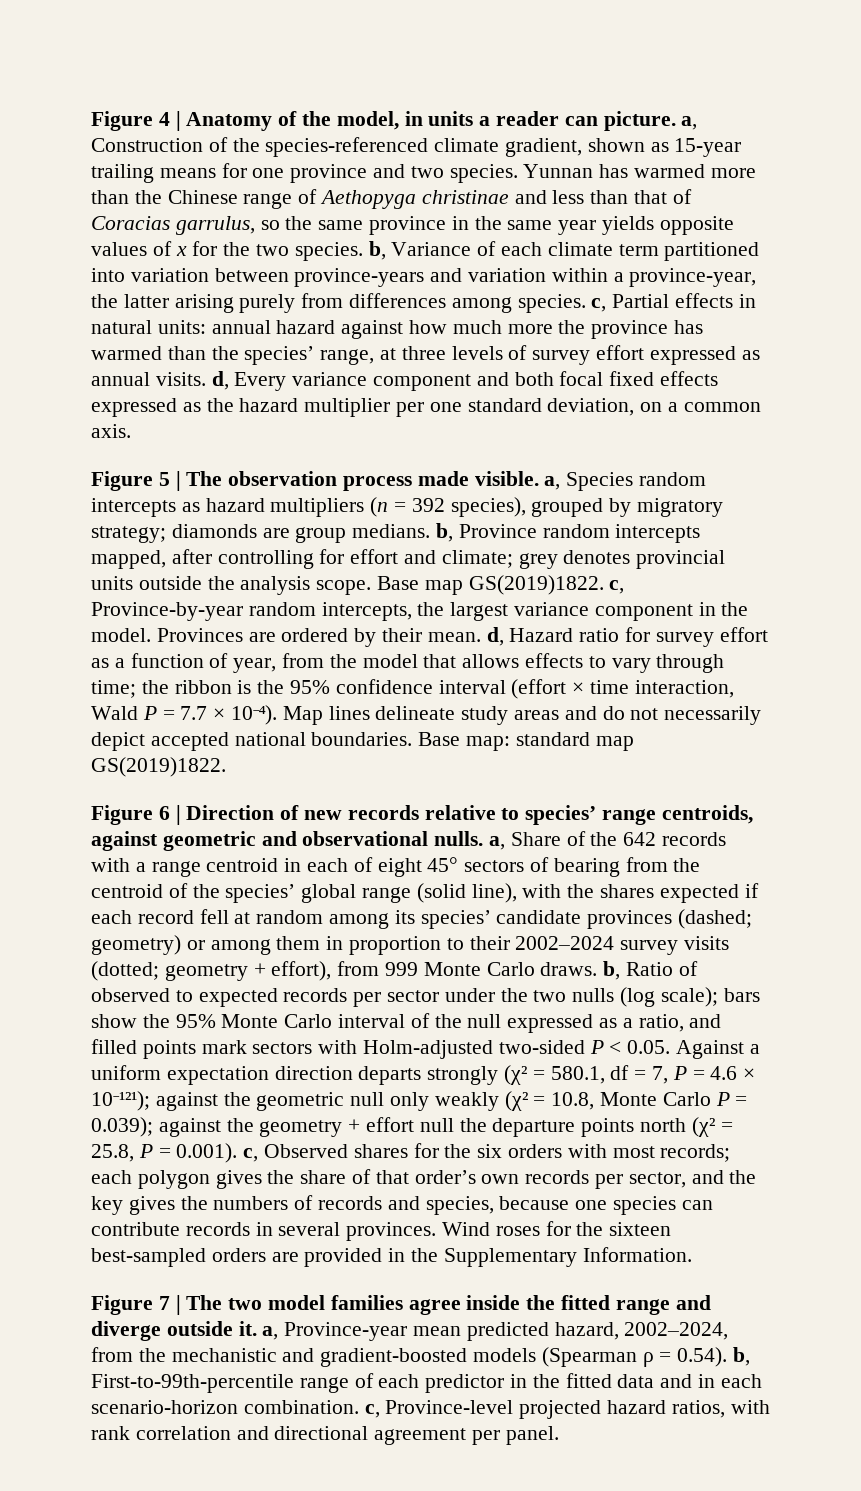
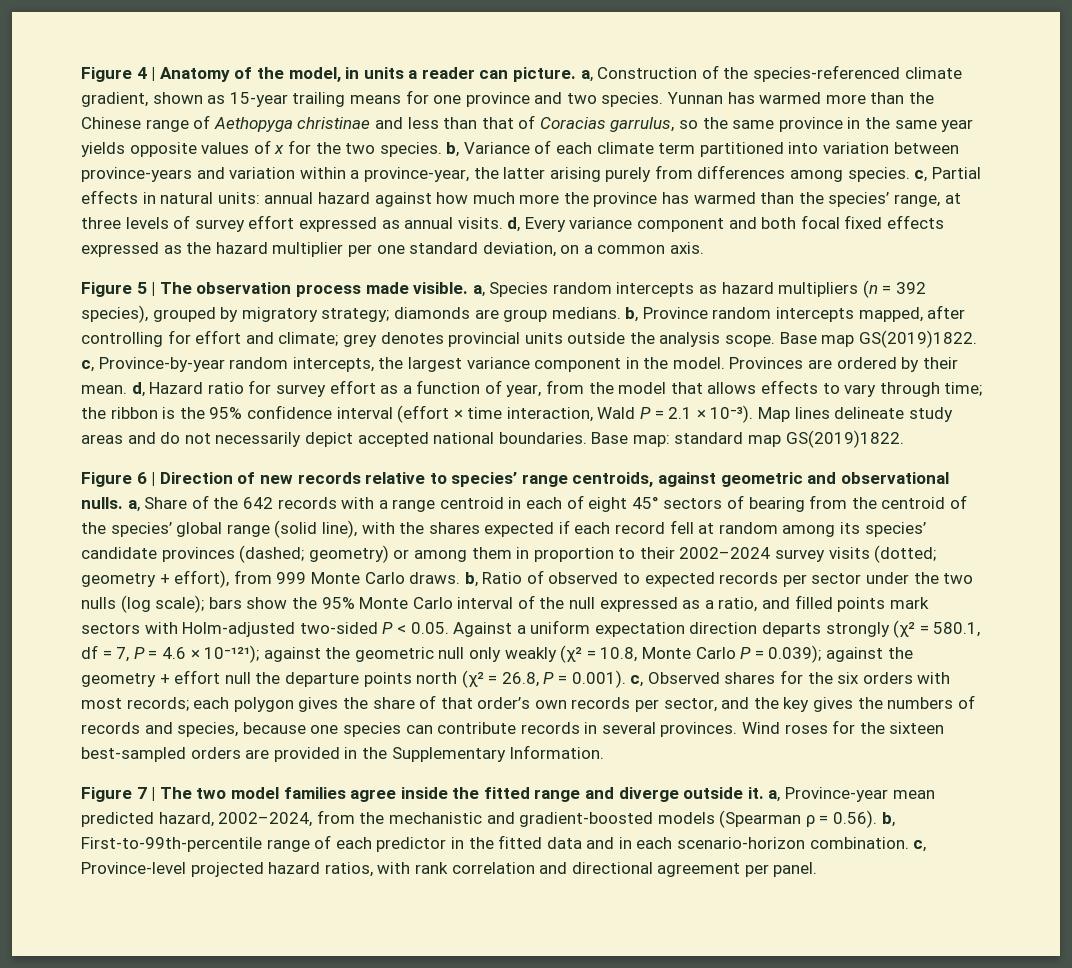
[180,705,278,725] 7.7 × 10⁻⁴). -> [668,405,754,423] 2.1 × 10⁻³).
[91,1144,134,1162] 25.8, -> [501,672,539,687] 26.8,
[677,1347,728,1367] 0.54). -> [833,810,878,828] 0.56).

